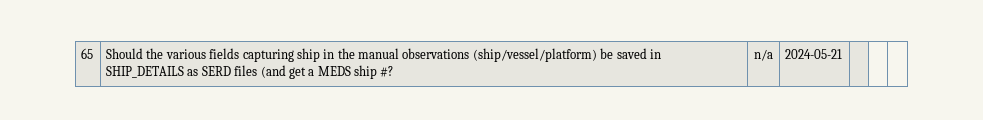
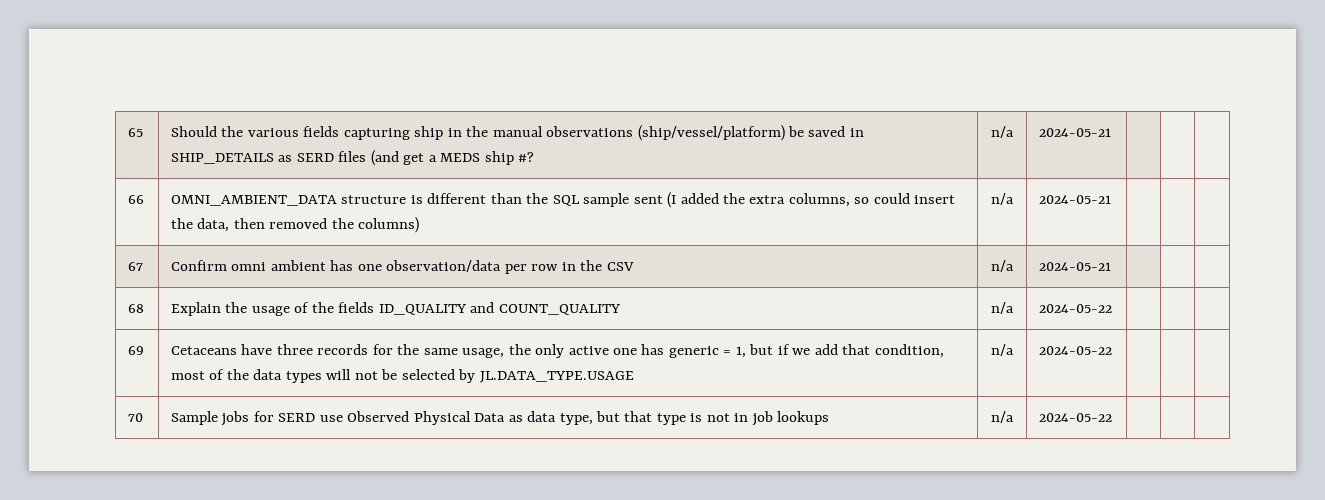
(843, 54) none -> [128,195,145,204] [171,192,956,208] [171,217,420,233] [991,193,1014,205] [1039,195,1112,204] [128,262,144,271] [171,260,634,274] [991,260,1014,272] [1039,262,1112,271] [128,304,145,313] [171,302,620,316] [991,302,1014,314] [1039,304,1113,313] [128,346,145,355] [171,344,944,358] [171,369,634,383] [991,344,1014,356] [1039,346,1113,355] [128,413,144,422] [171,411,830,426] [991,411,1014,423] [1039,413,1113,422] // 66 | OMNI_AMBIENT_DATA structure is different than the SQL sample sent (I added the extra columns, so could insert the data, then removed the columns) | n/a | 2024-05-21 | | | // 67 | Confirm omni ambient has one observation/data per row in the CSV | n/a | 2024-05-21 | | | // 68 | Explain the usage of the fields ID_QUALITY and COUNT_QUALITY | n/a | 2024-05-22 | | | // 69 | Cetaceans have three records for the same usage, the only active one has generic = 1, but if we add that condition, most of the data types will not be selected by JL.DATA_TYPE.USAGE | n/a | 2024-05-22 | | | // 70 | Sample jobs for SERD use Observed Physical Data as data type, but that type is not in job lookups | n/a | 2024-05-22 | | |

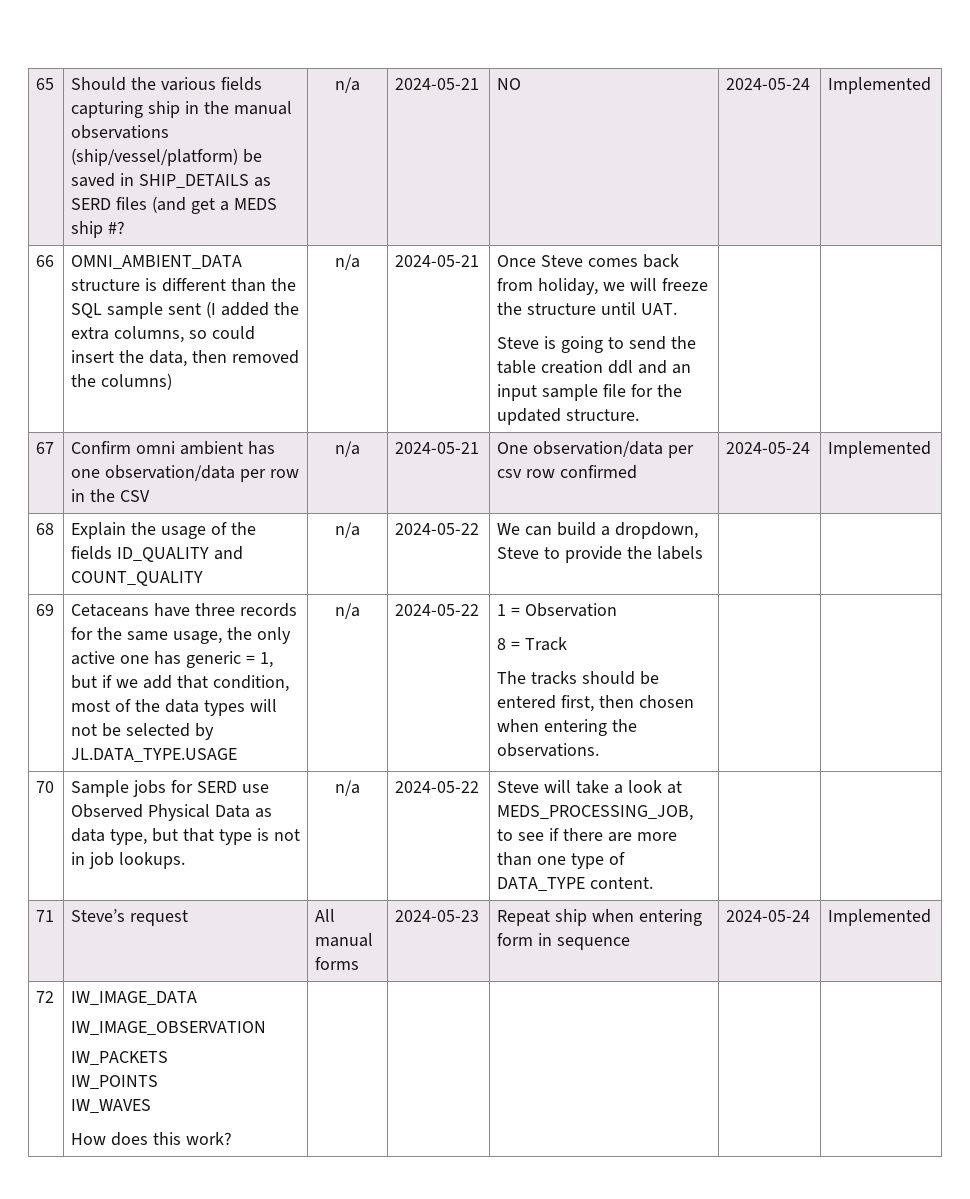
(1112, 132) | | -> [497,78,522,90] [726,78,811,90] [828,77,932,94] NO | 2024-05-24 | Implemented
(1112, 199) none -> [497,254,679,268] [497,278,708,295] [497,302,677,315] [497,336,696,353] [497,360,691,374] [497,384,682,401] [497,408,640,425] Once Steve comes back from holiday, we will freeze the structure until UAT. // Steve is going to send the table creation ddl and an input sample file for the updated structure.
(1112, 266) | | -> [497,441,695,458] [497,465,638,479] [726,442,811,454] [828,441,932,458] One observation/data per csv row confirmed | 2024-05-24 | Implemented
(1113, 308) none -> [497,522,698,539] [497,546,703,563] We can build a dropdown, Steve to provide the labels
(1113, 350) none -> [497,603,618,617] [497,637,568,651] [497,671,659,685] [497,695,694,712] [497,719,638,736] [497,743,600,757] 1 = Observation // 8 = Track // The tracks should be entered first, then chosen when entering the observations.
[777,411,830,425] [991,411,1014,423] [1039,413,1113,422] lookups | n/a | 2024-05-22 -> [119,852,186,869] [335,780,360,796] [395,781,480,793] [497,780,682,794] [497,805,694,821] [497,828,677,842] [497,852,625,869] [497,877,654,891] [36,910,55,922] [71,909,189,926] [315,909,336,922] [315,933,374,947] [315,957,360,970] [395,910,480,922] [497,909,702,926] [497,933,631,950] [726,910,811,922] [828,909,932,926] [36,991,55,1003] [71,991,198,1005] [71,1021,267,1035] [71,1051,169,1065] [71,1075,159,1089] [71,1099,152,1113] [71,1132,232,1146] lookups. | n/a | 2024-05-22 | Steve will take a look at MEDS_PROCESSING_JOB, to see if there are more than one type of DATA_TYPE content. | | // 71 | Steve’s request | All manual forms | 2024-05-23 | Repeat ship when entering form in sequence | 2024-05-24 | Implemented // 72 | IW_IMAGE_DATA // IW_IMAGE_OBSERVATION // IW_PACKETS // IW_POINTS // IW_WAVES // How does this work? | |

